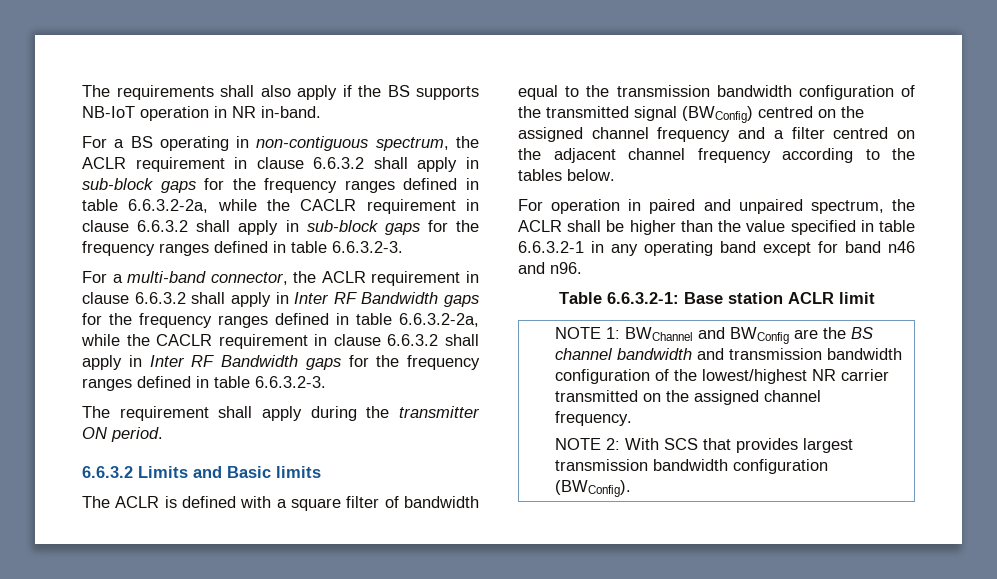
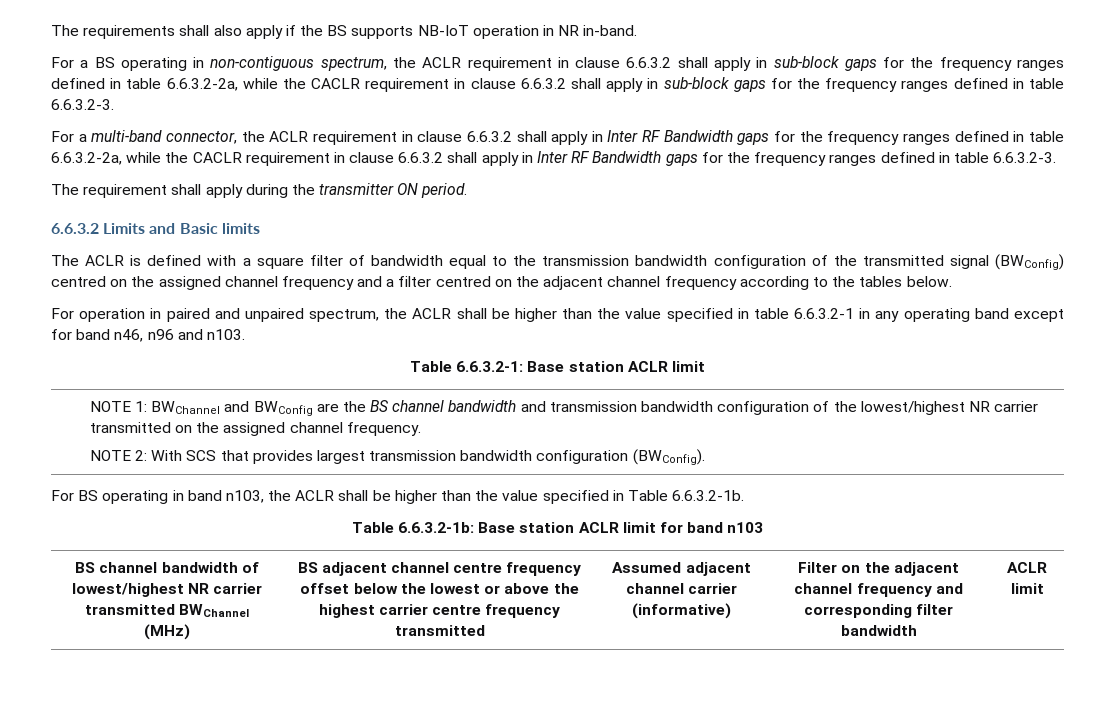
[888,241,915,253] [518,262,582,274] n46 and n96. -> [114,329,245,342] n46, n96 and n103.
(631, 488) none -> [51,490,745,504] [351,522,764,533] [75,562,259,573] [71,583,263,597] [84,604,250,617] [144,624,190,640] [297,562,582,576] [300,583,579,594] [318,604,561,618] [394,625,485,636] [612,562,751,576] [625,583,738,594] [632,603,731,619] [798,562,959,576] [794,583,963,597] [803,604,954,618] [840,625,917,636] [1007,562,1047,573] [1010,583,1044,594] // For BS operating in band n103, the ACLR shall be higher than the value specified in Table 6.6.3.2-1b. // Table 6.6.3.2-1b: Base station ACLR limit for band n103 // BS channel bandwidth of lowest/highest NR carrier transmitted BWChannel (MHz) | BS adjacent channel centre frequency offset below the lowest or above the highest carrier centre frequency transmitted | Assumed adjacent channel carrier (informative) | Filter on the adjacent channel frequency and corresponding filter bandwidth | ACLR limit

